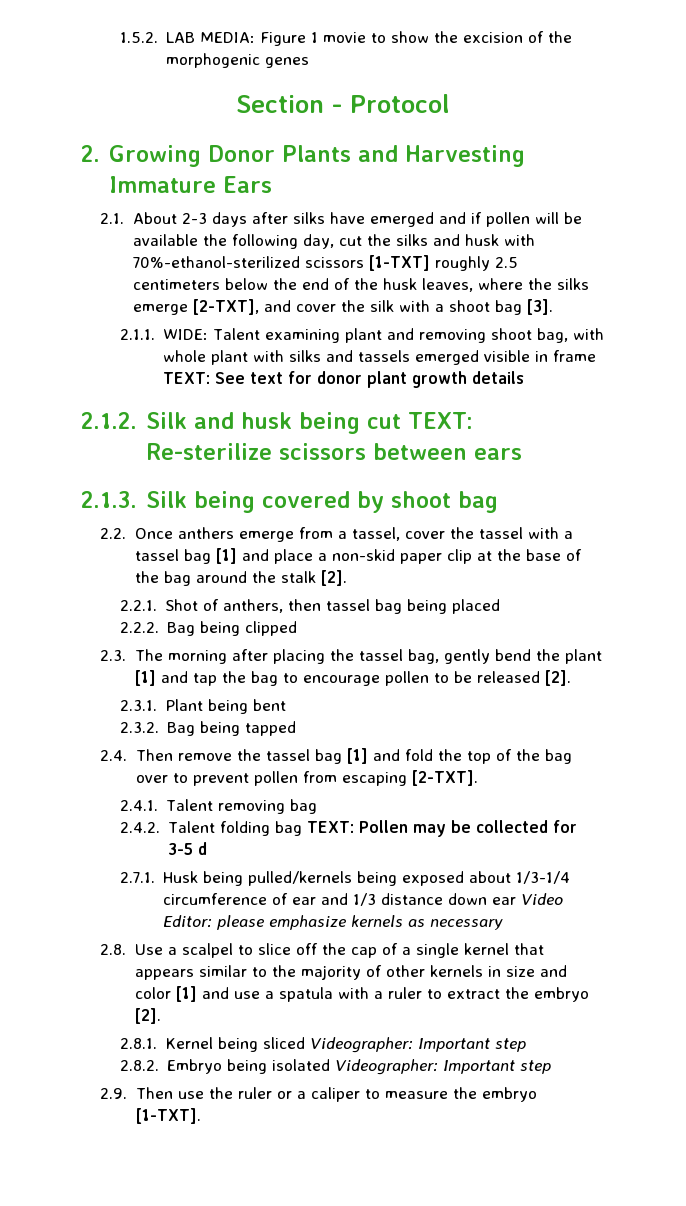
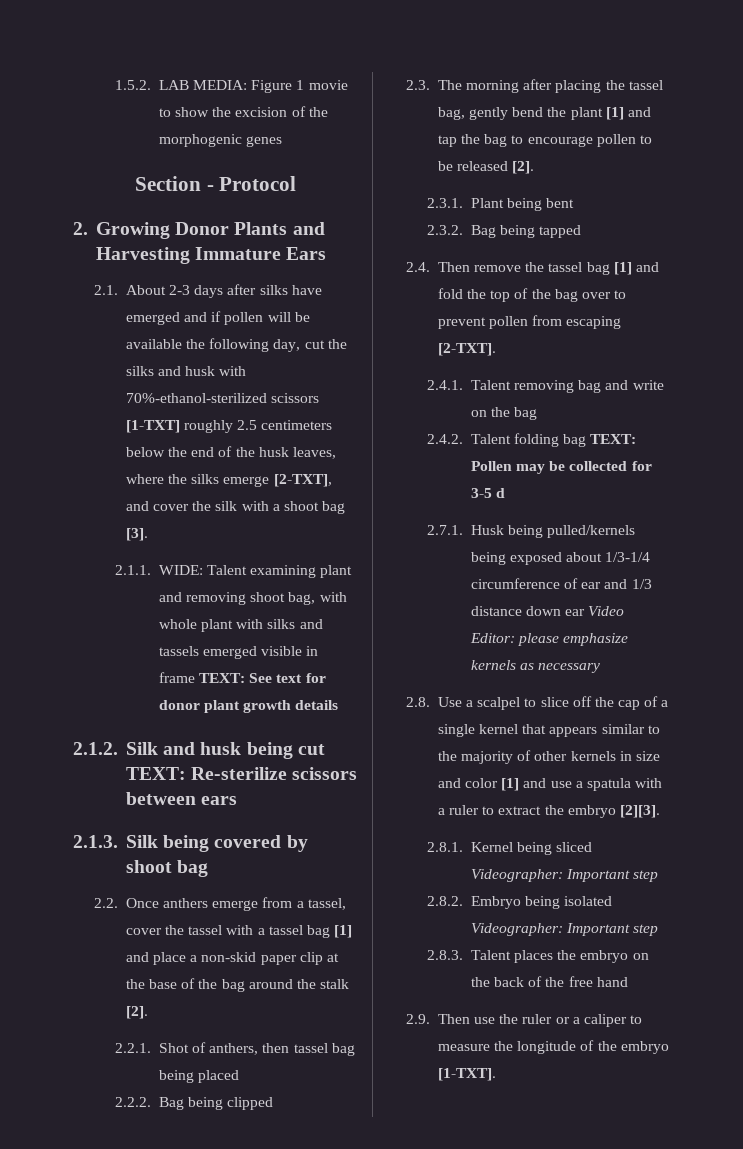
(318, 806) none -> [605,380,664,390] [470,407,538,420] and write on the bag
[134,1008,161,1024] [2]. -> [619,805,660,818] [2][3].
(552, 1067) none -> [427,950,649,963] [470,976,628,987] // 2.8.3. Talent places the embryo on the back of the free hand
(477, 1093) none -> [517,1040,617,1054] longitude of the

